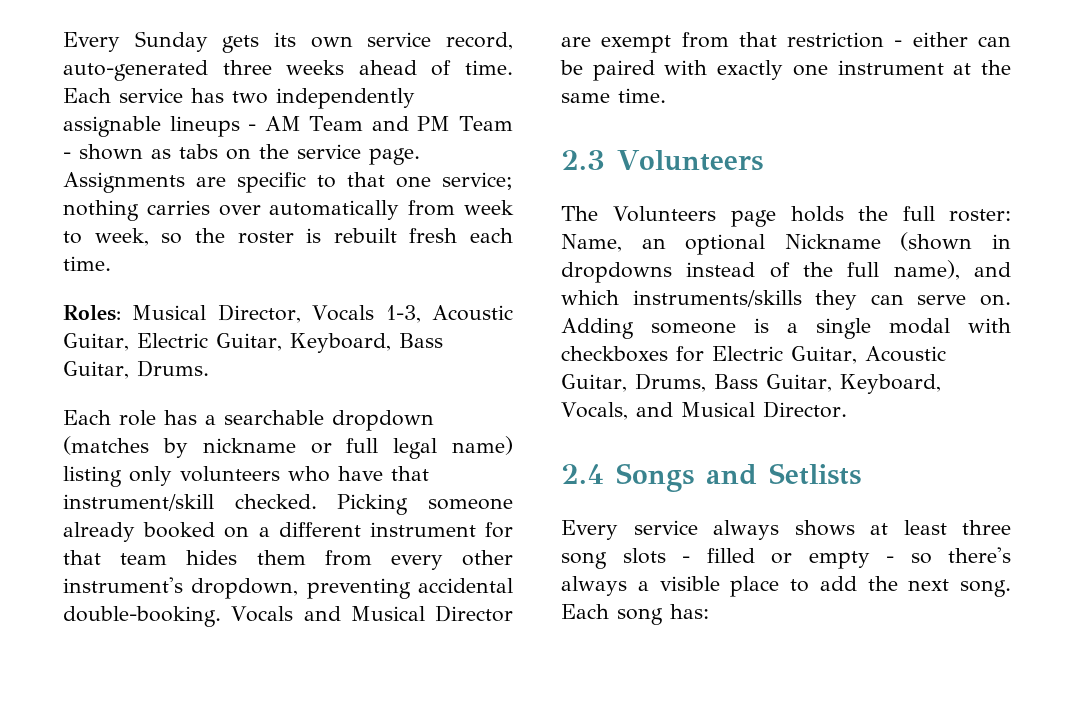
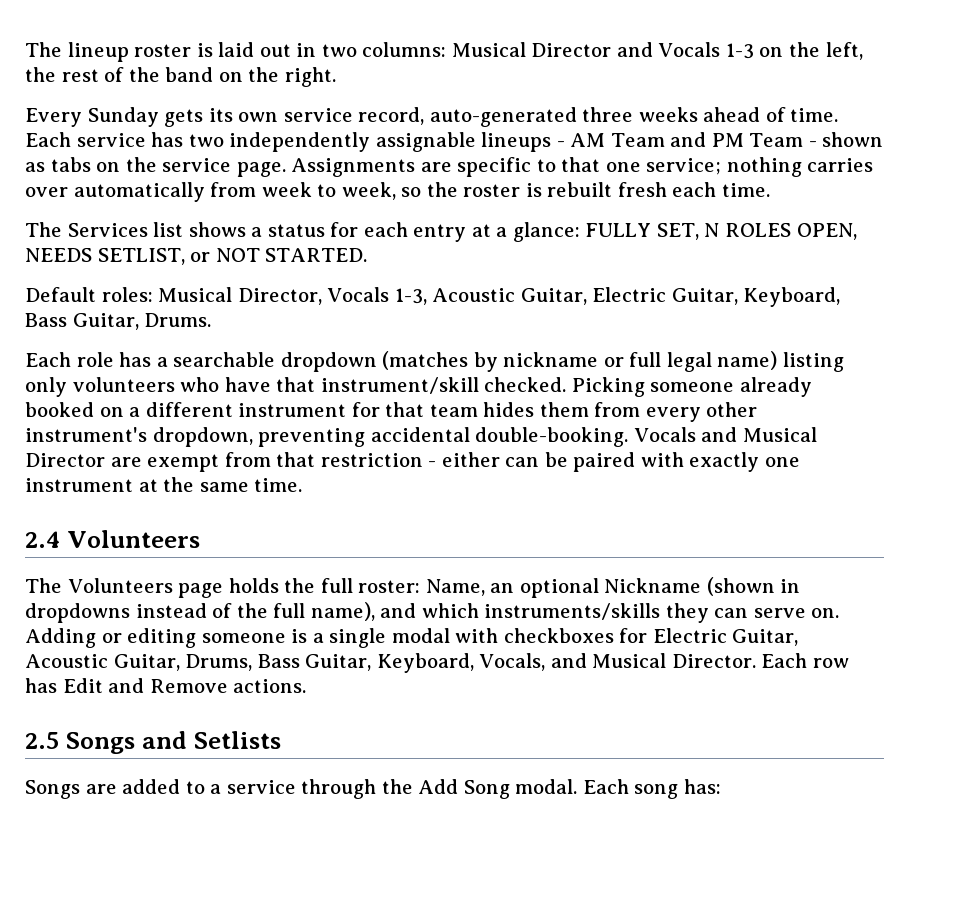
(63, 42) none -> [25,42,863,62] [25,67,336,87] The lineup roster is laid out in two columns: Musical Director and Vocals 1-3 on the left, the rest of the band on the right. //
[63,305,121,321] Roles: -> [25,222,857,242] [25,248,368,265] [25,287,153,302] The Services list shows a status for each entry at a glance: FULLY SET, N ROLES OPEN, NEEDS SETLIST, or NOT STARTED. // Default roles:
[561,150,605,170] 2.3 -> [25,531,60,548] 2.4
(634, 328) none -> [101,628,197,648] or editing
[561,463,861,492] [561,520,1011,540] [561,547,1011,569] [561,576,1011,597] // 2.4 Songs and Setlists // Every service always shows at least three song slots - filled or empty - so there's always a visible place to add the next song. -> [761,653,849,668] [25,678,307,693] [25,731,281,754] [25,779,578,799] Each row has Edit and Remove actions. // 2.5 Songs and Setlists // Songs are added to a service through the Add Song modal.

